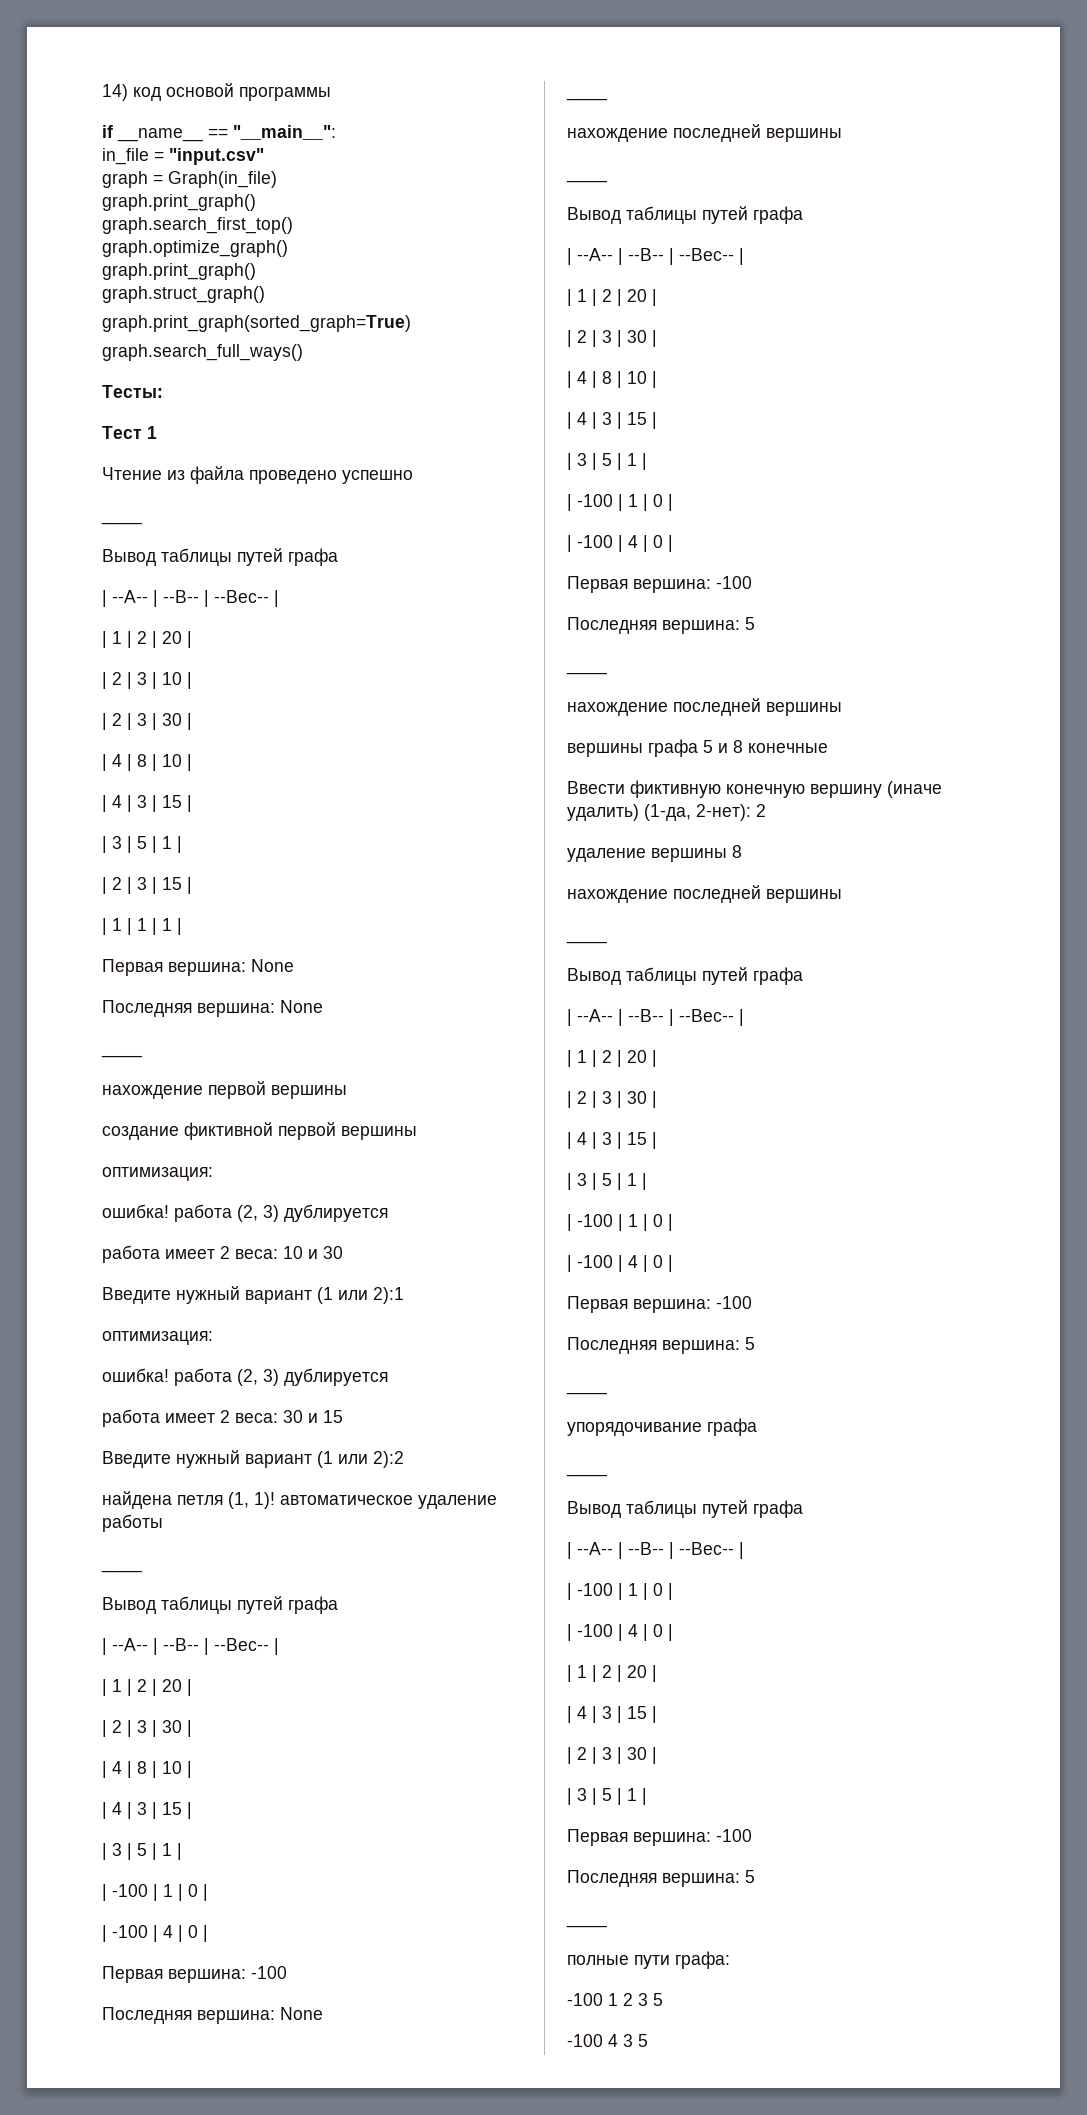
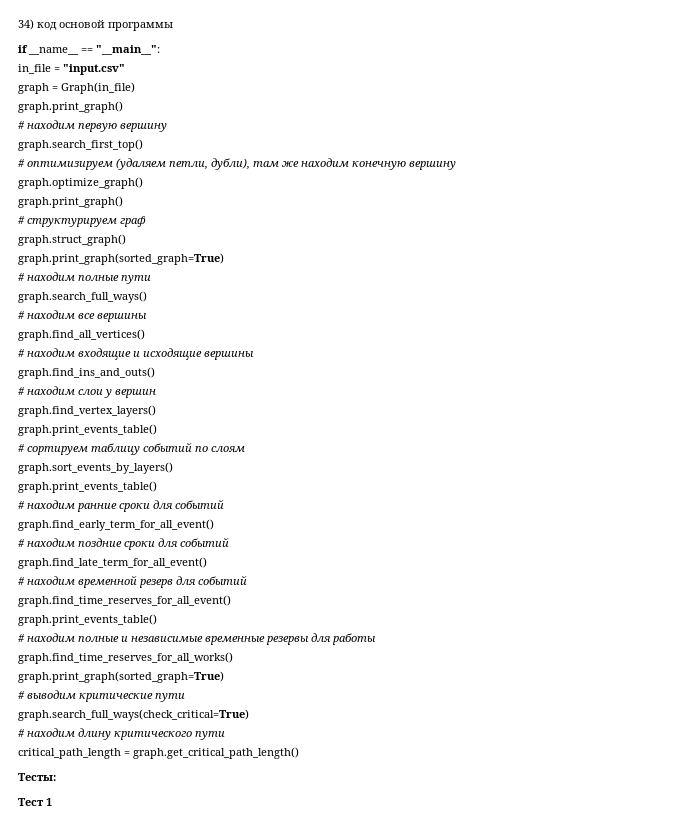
[102,84,128,101] 14) -> [18,19,34,30] 34)
[102,217,293,234] graph.search_first_top() -> [18,120,167,132] [18,139,143,151] [18,158,456,170] # находим первую вершину // graph.search_first_top() // # оптимизируем (удаляем петли, дубли), там же находим конечную вершину
(256, 271) none -> [18,216,146,227] // # структурируем граф
[102,344,303,361] [102,385,163,398] [102,426,157,439] [102,466,413,484] [101,521,142,525] [102,548,338,566] [102,590,279,607] [102,631,192,648] [102,672,192,689] [102,713,192,730] [102,754,192,771] [102,795,192,812] [102,836,182,853] [102,877,192,894] [102,918,182,935] [102,959,294,976] [102,1000,323,1017] [101,1054,142,1058] [102,1081,347,1099] [102,1122,417,1140] [102,1167,213,1181] [102,1204,388,1222] [102,1245,343,1263] [102,1286,404,1304] [102,1331,213,1345] [102,1368,388,1386] [102,1409,343,1427] [102,1450,404,1468] [102,1491,497,1509] [102,1514,163,1532] [101,1569,142,1573] [102,1596,338,1614] [102,1638,279,1655] [102,1679,192,1696] [102,1720,192,1737] [102,1761,192,1778] [102,1802,192,1819] [102,1843,182,1860] [102,1884,208,1901] [102,1925,208,1942] [102,1966,287,1983] [102,2007,323,2024] [566,97,607,101] [567,124,842,142] [566,179,607,183] [567,206,803,224] [567,248,744,265] [567,289,657,306] [567,330,657,347] [567,371,657,388] [567,412,657,429] [567,453,647,470] [567,494,673,511] [567,535,673,552] [567,576,752,593] [567,617,755,634] [566,671,607,675] [567,698,842,716] [567,739,828,757] [567,780,942,798] [567,804,766,821] [567,845,742,862] [567,885,842,903] [566,940,607,944] [567,967,803,985] [567,1009,744,1026] [567,1050,657,1067] [567,1091,657,1108] [567,1132,657,1149] [567,1173,647,1190] [567,1214,673,1231] [567,1255,673,1272] [567,1296,752,1313] [567,1337,755,1354] [566,1391,607,1395] [567,1418,757,1436] [566,1473,607,1477] [567,1500,803,1518] [567,1542,744,1559] [567,1583,673,1600] [567,1624,673,1641] [567,1665,657,1682] [567,1706,657,1723] [567,1747,657,1764] [567,1788,647,1805] [567,1829,752,1846] [567,1870,755,1887] [566,1924,607,1928] [567,1951,730,1969] [567,1993,663,2006] [567,2034,648,2047] graph.search_full_ways() // Тесты: // Тест 1 // Чтение из файла проведено успешно // ____ // Вывод таблицы путей графа // | --A-- | --B-- | --Вес-- | // | 1 | 2 | 20 | // | 2 | 3 | 10 | // | 2 | 3 | 30 | // | 4 | 8 | 10 | // | 4 | 3 | 15 | // | 3 | 5 | 1 | // | 2 | 3 | 15 | // | 1 | 1 | 1 | // Первая вершина: None // Последняя вершина: None // ____ // нахождение первой вершины // создание фиктивной первой вершины // оптимизация: // ошибка! работа (2, 3) дублируется // работа имеет 2 веса: 10 и 30 // Введите нужный вариант (1 или 2):1 // оптимизация: // ошибка! работа (2, 3) дублируется // работа имеет 2 веса: 30 и 15 // Введите нужный вариант (1 или 2):2 // найдена петля (1, 1)! автоматическое удаление работы // ____ // Вывод таблицы путей графа // | --A-- | --B-- | --Вес-- | // | 1 | 2 | 20 | // | 2 | 3 | 30 | // | 4 | 8 | 10 | // | 4 | 3 | 15 | // | 3 | 5 | 1 | // | -100 | 1 | 0 | // | -100 | 4 | 0 | // Первая вершина: -100 // Последняя вершина: None // ____ // нахождение последней вершины // ____ // Вывод таблицы путей графа // | --A-- | --B-- | --Вес-- | // | 1 | 2 | 20 | // | 2 | 3 | 30 | // | 4 | 8 | 10 | // | 4 | 3 | 15 | // | 3 | 5 | 1 | // | -100 | 1 | 0 | // | -100 | 4 | 0 | // Первая вершина: -100 // Последняя вершина: 5 // ____ // нахождение последней вершины // вершины графа 5 и 8 конечные // Ввести фиктивную конечную вершину (иначе удалить) (1-да, 2-нет): 2 // удаление вершины 8 // нахождение последней вершины // ____ // Вывод таблицы путей графа // | --A-- | --B-- | --Вес-- | // | 1 | 2 | 20 | // | 2 | 3 | 30 | // | 4 | 3 | 15 | // | 3 | 5 | 1 | // | -100 | 1 | 0 | // | -100 | 4 | 0 | // Первая вершина: -100 // Последняя вершина: 5 // ____ // упорядочивание графа // ____ // Вывод таблицы путей графа // | --A-- | --B-- | --Вес-- | // | -100 | 1 | 0 | // | -100 | 4 | 0 | // | 1 | 2 | 20 | // | 4 | 3 | 15 | // | 2 | 3 | 30 | // | 3 | 5 | 1 | // Первая вершина: -100 // Последняя вершина: 5 // ____ // полные пути графа: // -100 1 2 3 5 // -100 4 3 5 -> [18,272,151,284] [18,291,147,303] [18,310,147,322] [18,329,145,341] [18,348,254,360] [18,367,155,379] [18,386,156,398] [18,405,156,417] [18,424,157,436] [18,442,245,455] [18,462,173,474] [18,481,157,493] [18,499,224,512] [18,519,214,531] [18,537,229,550] [18,557,207,569] [18,575,247,588] [18,595,231,607] [18,614,157,626] [18,633,376,645] [18,652,233,664] [18,671,224,683] [18,690,185,702] [18,709,249,721] [18,728,225,740] [18,747,299,759] [18,773,56,781] [18,798,52,806] # находим полные пути // graph.search_full_ways() // # находим все вершины // graph.find_all_vertices() // # находим входящие и исходящие вершины // graph.find_ins_and_outs() // # находим слои у вершин // graph.find_vertex_layers() // graph.print_events_table() // # сортируем таблицу событий по слоям // graph.sort_events_by_layers() // graph.print_events_table() // # находим ранние сроки для событий // graph.find_early_term_for_all_event() // # находим поздние сроки для событий // graph.find_late_term_for_all_event() // # находим временной резерв для событий // graph.find_time_reserves_for_all_event() // graph.print_events_table() // # находим полные и независимые временные резервы для работы // graph.find_time_reserves_for_all_works() // graph.print_graph(sorted_graph=True) // # выводим критические пути // graph.search_full_ways(check_critical=True) // # находим длину критического пути // critical_path_length = graph.get_critical_path_length() // Тесты: // Тест 1

